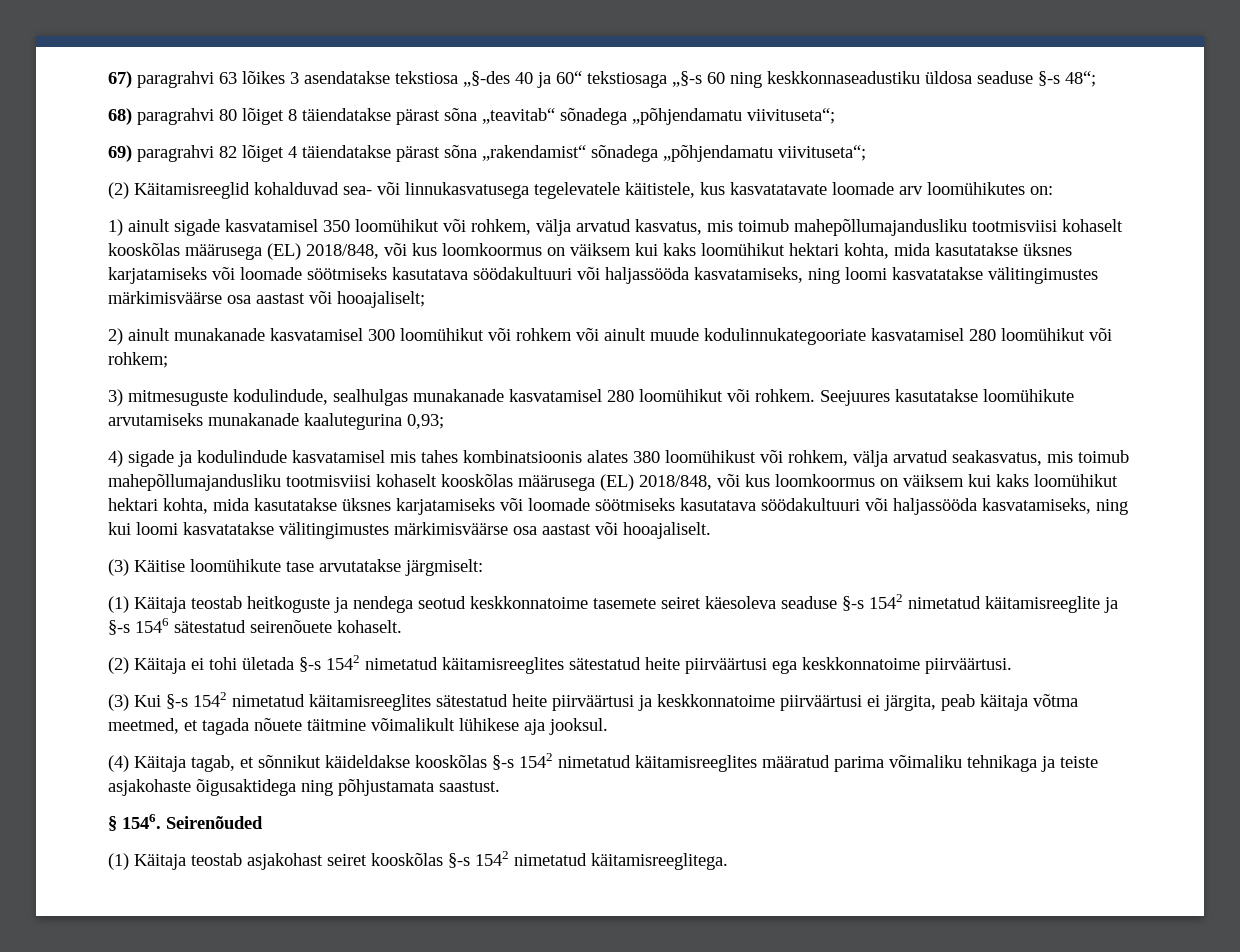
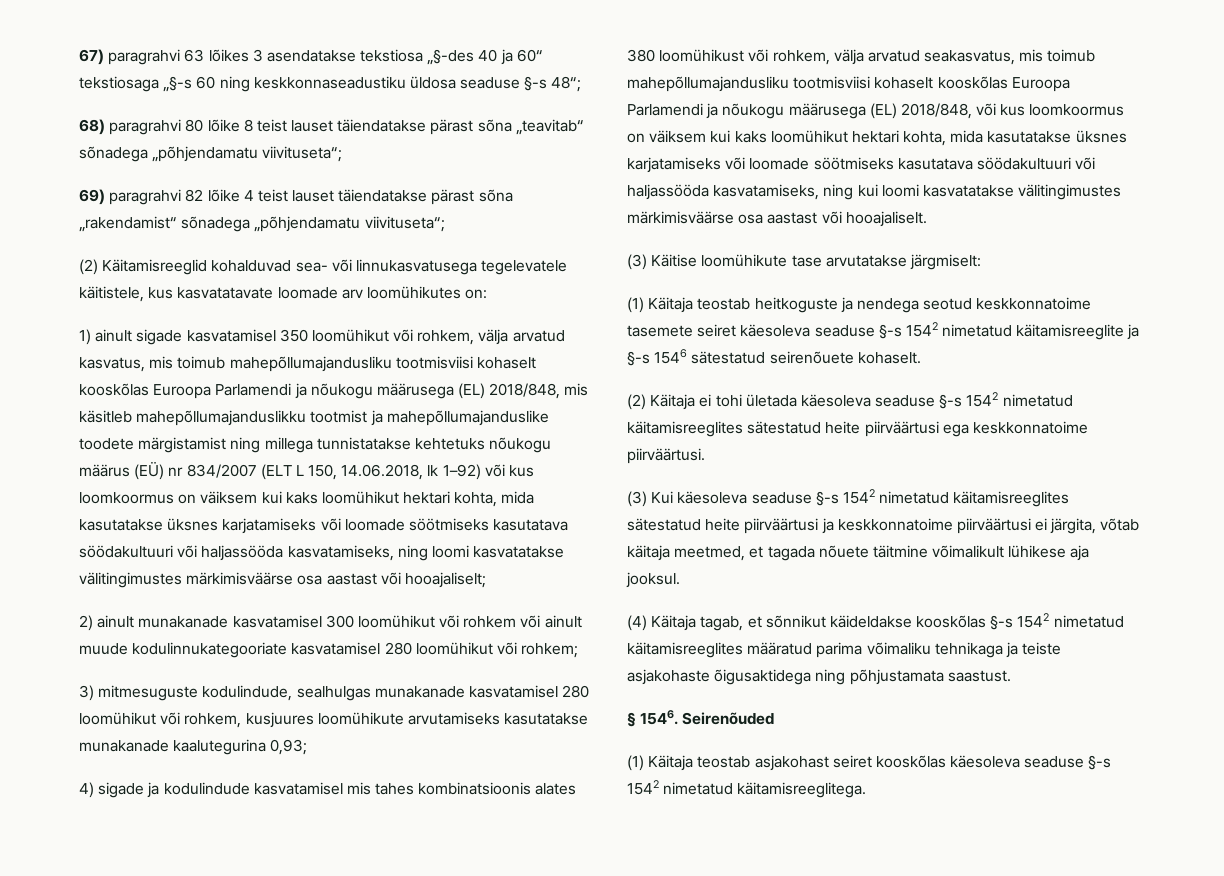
[242,108,297,125] lõiget 8 -> [207,119,334,132] lõike 8 teist lauset
[242,145,297,162] lõiget 4 -> [207,189,335,202] lõike 4 teist lauset
[185,243,379,260] määrusega (EL) 2018/848, -> [153,383,589,399] [79,410,549,426] [79,437,552,453] [79,461,481,480] Euroopa Parlamendi ja nõukogu määrusega (EL) 2018/848, mis käsitleb mahepõllumajanduslikku tootmist ja mahepõllumajanduslike toodete märgistamist ning millega tunnistatakse kehtetuks nõukogu määrus (EÜ) nr 834/2007 (ELT L 150, 14.06.2018, lk 1–92)
[755,389,978,406] rohkem. Seejuures kasutatakse -> [184,712,314,728] rohkem, kusjuures
(203, 419) none -> [504,713,589,725] kasutatakse
(513, 480) none -> [1011,77,1070,92] [627,103,785,119] Euroopa Parlamendi ja nõukogu
(294, 663) none -> [800,394,936,407] käesoleva seaduse
(161, 701) none -> [677,491,812,504] käesoleva seaduse
[941,694,1078,711] peab käitaja võtma -> [1100,518,1140,531] [627,545,670,561] võtab käitaja
(443, 859) none -> [950,755,1085,768] käesoleva seaduse

